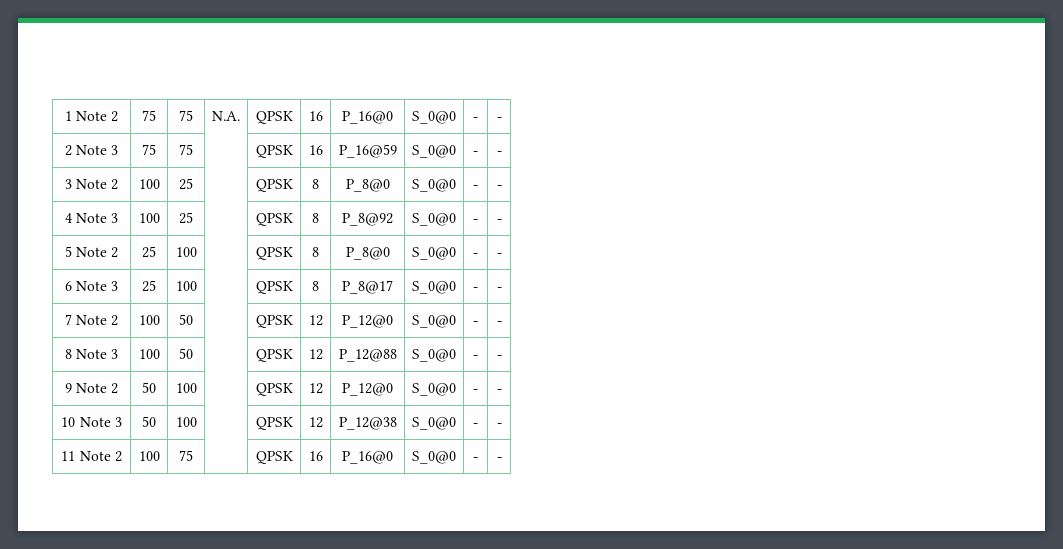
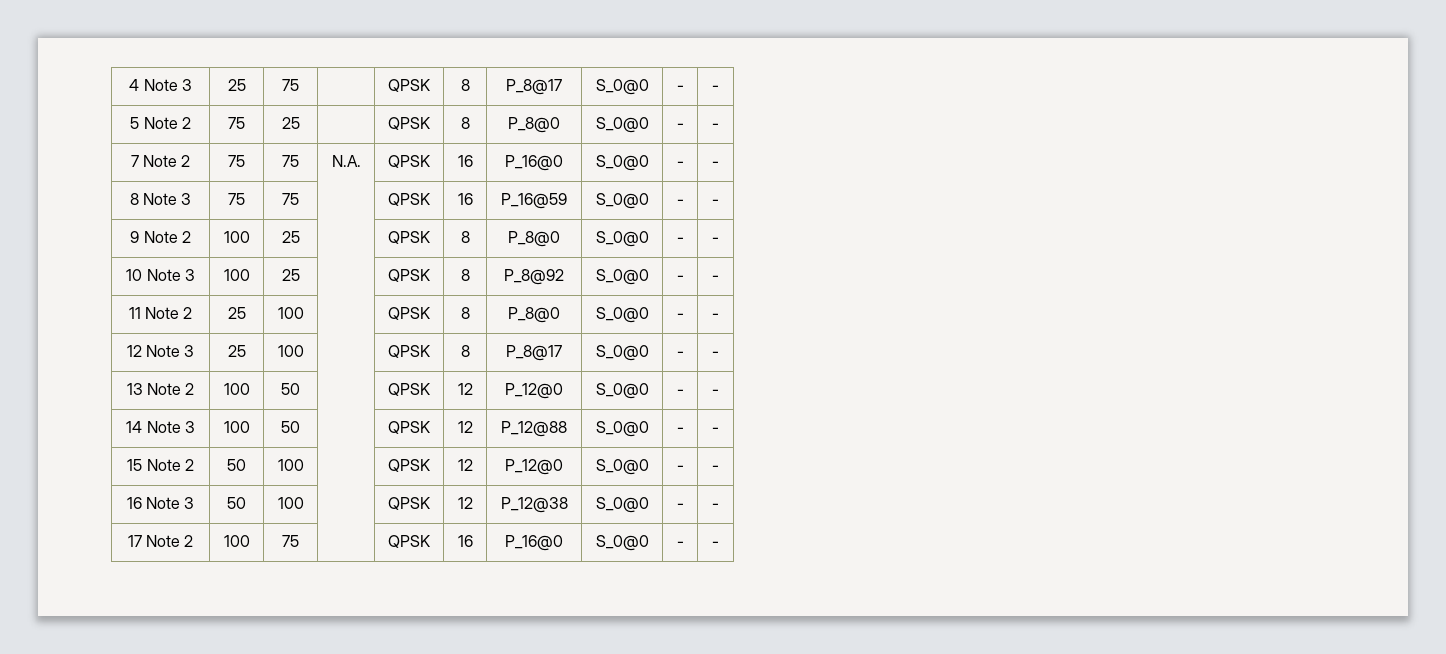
[64,111,72,121] 1 -> [129,79,192,91] [227,79,246,91] [282,79,299,91] [388,79,430,92] [460,79,470,91] [506,79,562,95] [595,79,649,95] [676,85,684,91] [712,85,719,91] [130,117,191,129] [228,117,245,129] [281,117,300,129] [388,117,430,130] [460,117,470,129] [508,117,560,133] [595,117,649,133] [676,123,684,129] [712,123,719,129] [130,155,139,167] 4 Note 3 | 25 | 75 | | QPSK | 8 | P_8@17 | S_0@0 | - | - // 5 Note 2 | 75 | 25 | | QPSK | 8 | P_8@0 | S_0@0 | - | - // 7
[64,145,72,156] 2 -> [129,193,139,205] 8
[64,179,72,189] 3 -> [130,231,140,243] 9
[64,213,72,223] 4 -> [126,269,143,281] 10
[64,246,72,257] 5 -> [128,307,141,319] 11
[64,281,72,291] 6 -> [126,345,142,357] 12
[64,314,72,325] 7 -> [126,383,143,395] 13
[64,349,72,359] 8 -> [126,421,143,433] 14
[64,383,72,393] 9 -> [127,459,143,471] 15
[61,417,76,427] 10 -> [126,497,142,509] 16
[61,451,76,461] 11 -> [127,535,142,547] 17

